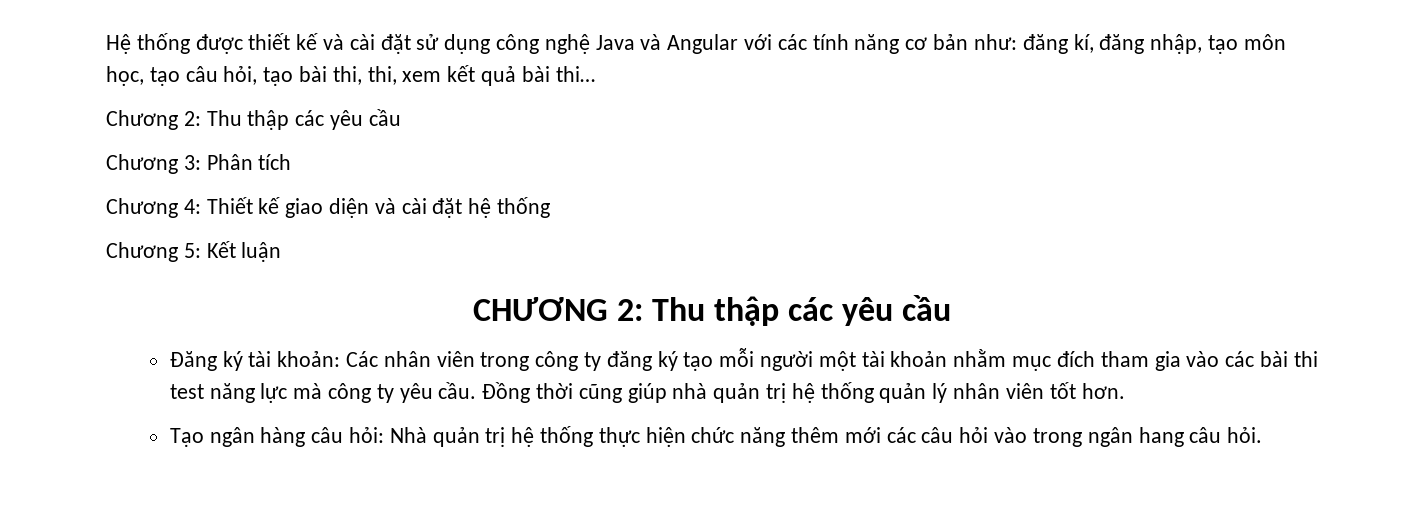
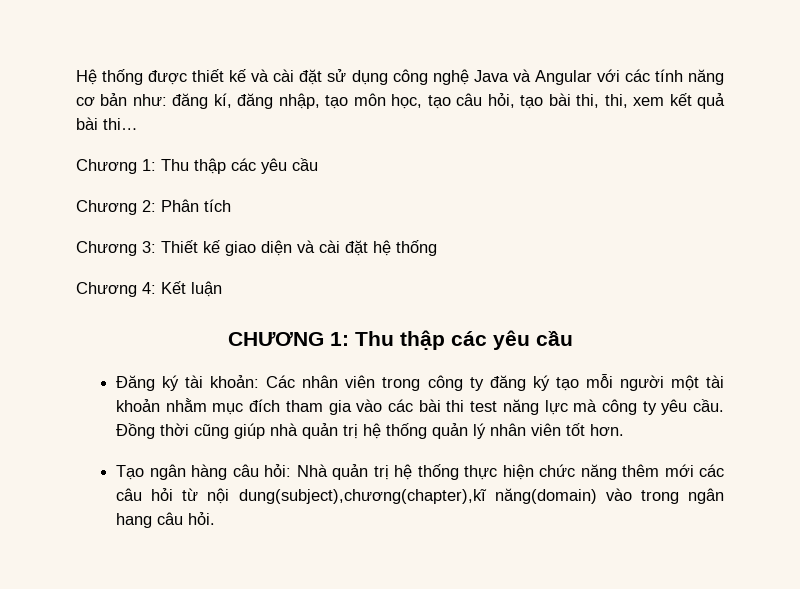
[183,111,201,126] 2: -> [142,159,156,171] 1:
[183,155,201,170] 3: -> [142,200,156,212] 2:
[183,199,201,214] 4: -> [142,241,156,253] 3:
[183,243,201,258] 5: -> [142,282,156,294] 4:
[616,299,643,321] 2: -> [329,332,349,346] 1:
(989, 435) none -> [182,488,597,504] từ nội dung(subject),chương(chapter),kĩ năng(domain)

